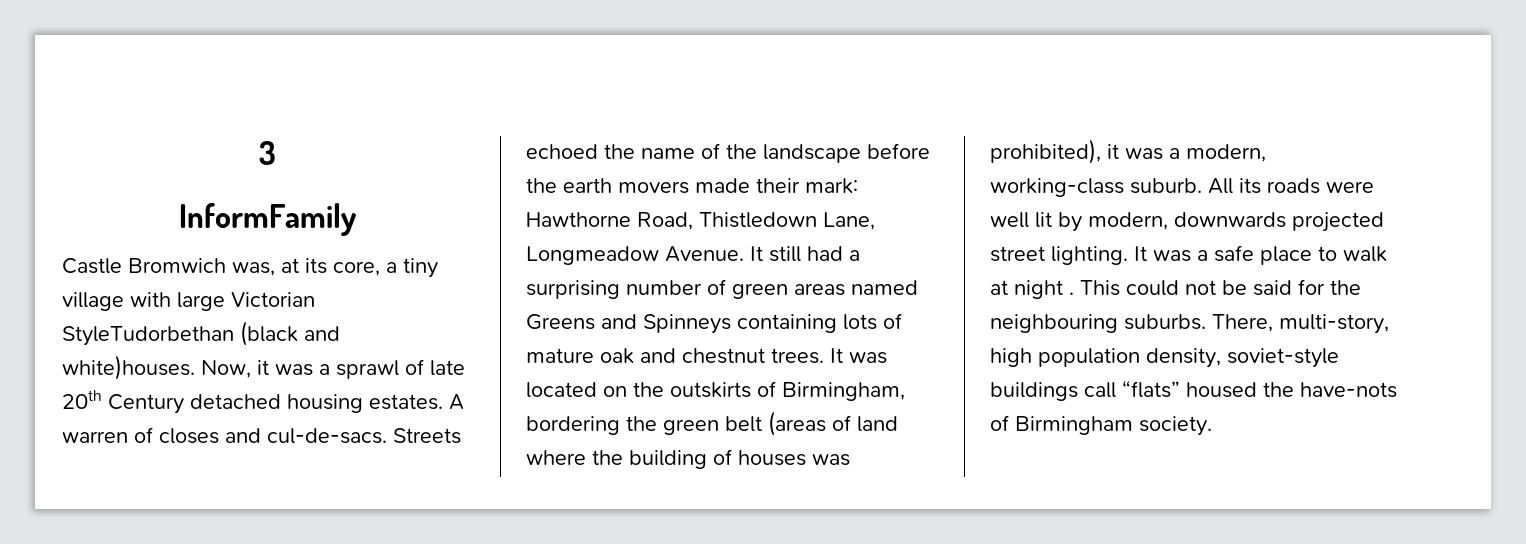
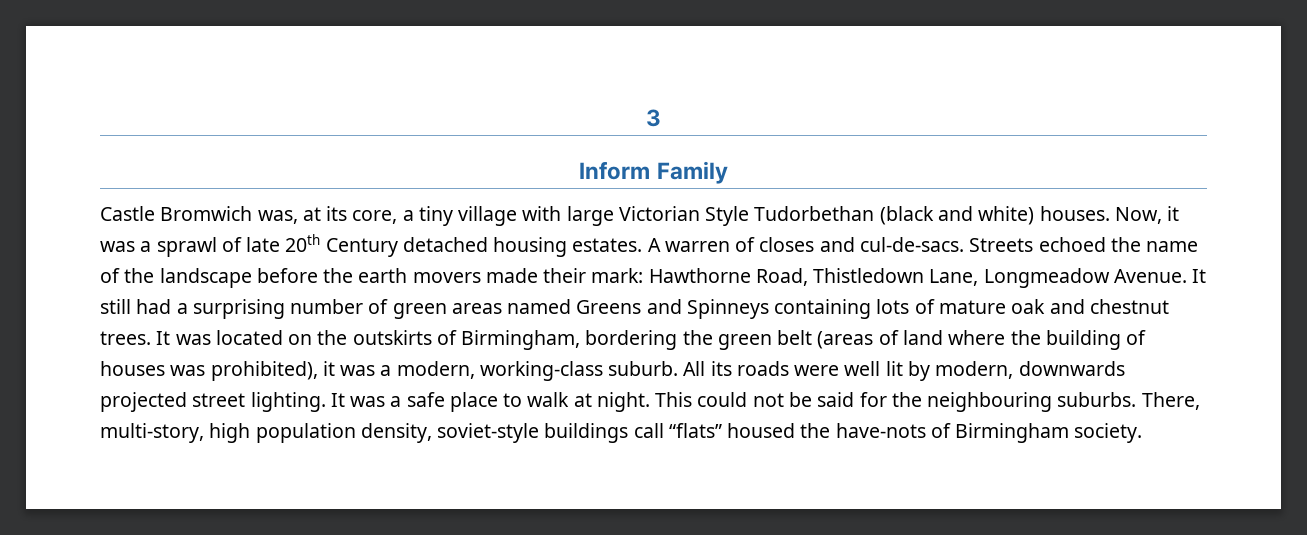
[179,203,357,236] InformFamily -> [579,161,728,184] Inform Family
[62,321,340,346] [62,355,195,380] StyleTudorbethan (black and white)houses. -> [705,206,1110,226] Style Tudorbethan (black and white) houses.
[1014,280,1074,299] night . -> [596,392,650,412] night.

